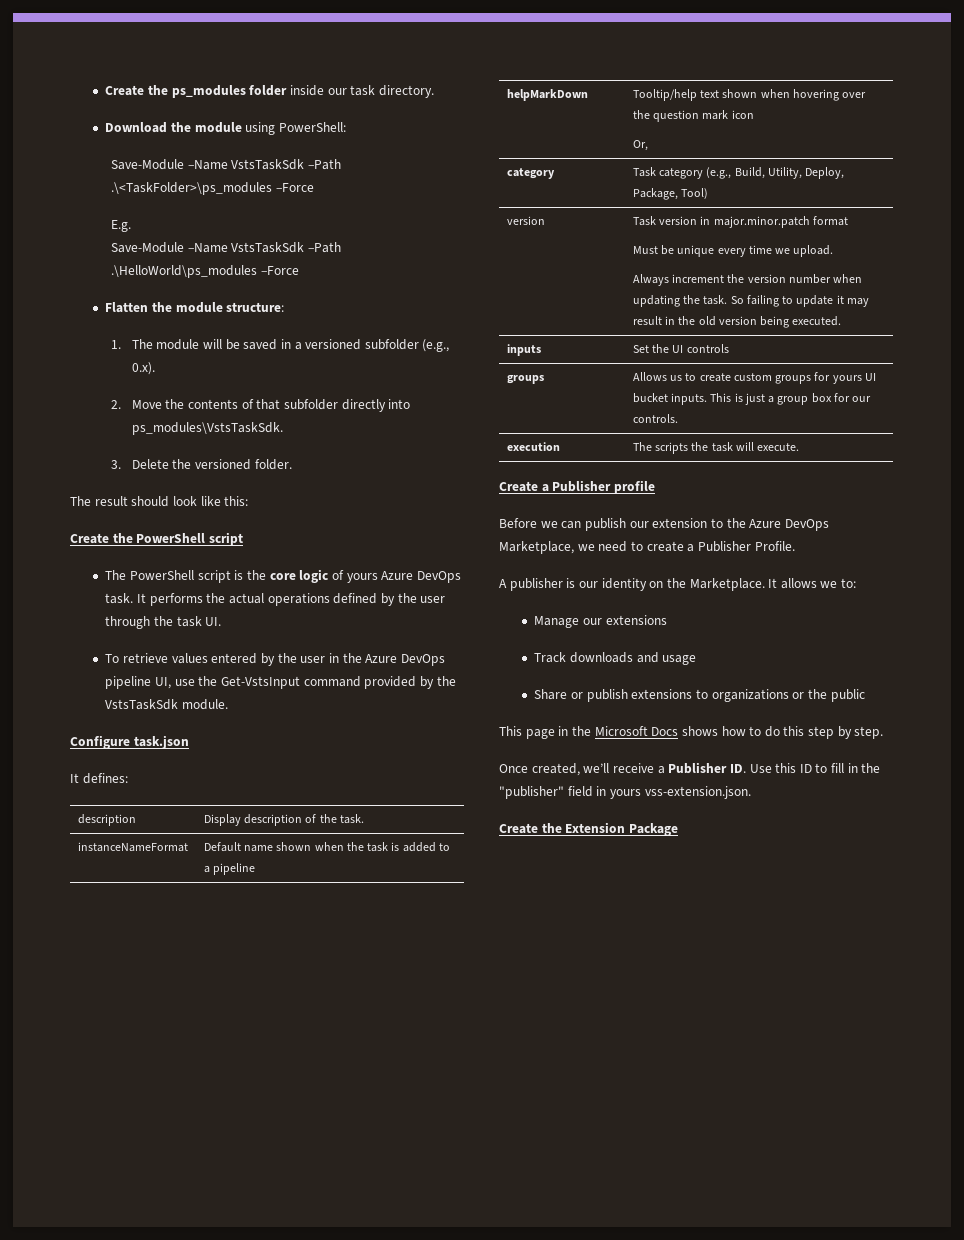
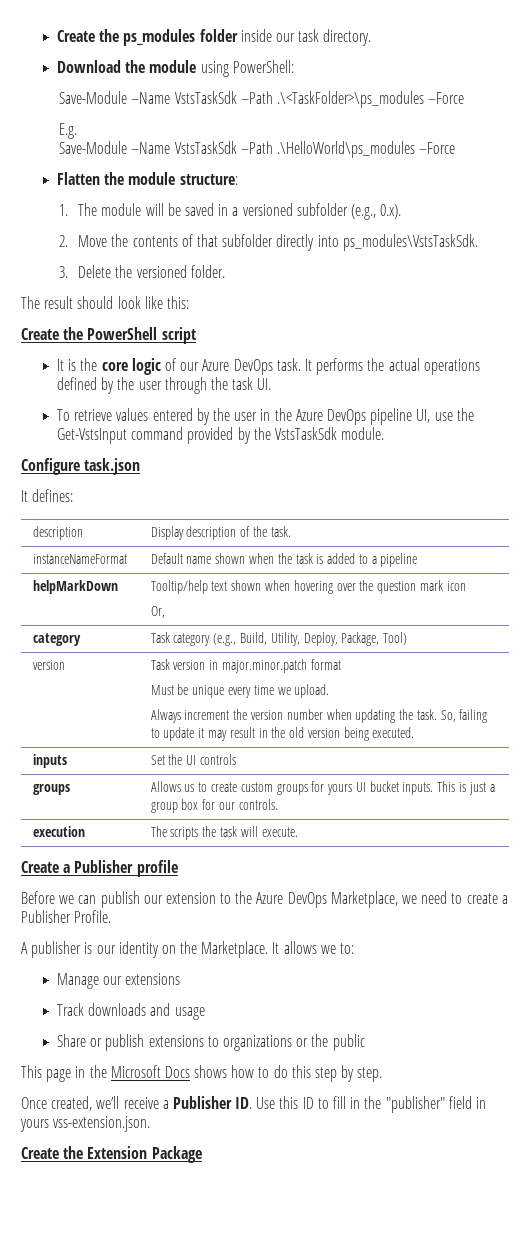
[105,570,231,583] The PowerShell script -> [57,359,65,371] It
[346,573,378,583] yours -> [180,362,200,371] our
[730,296,744,304] So -> [440,710,456,722] So,

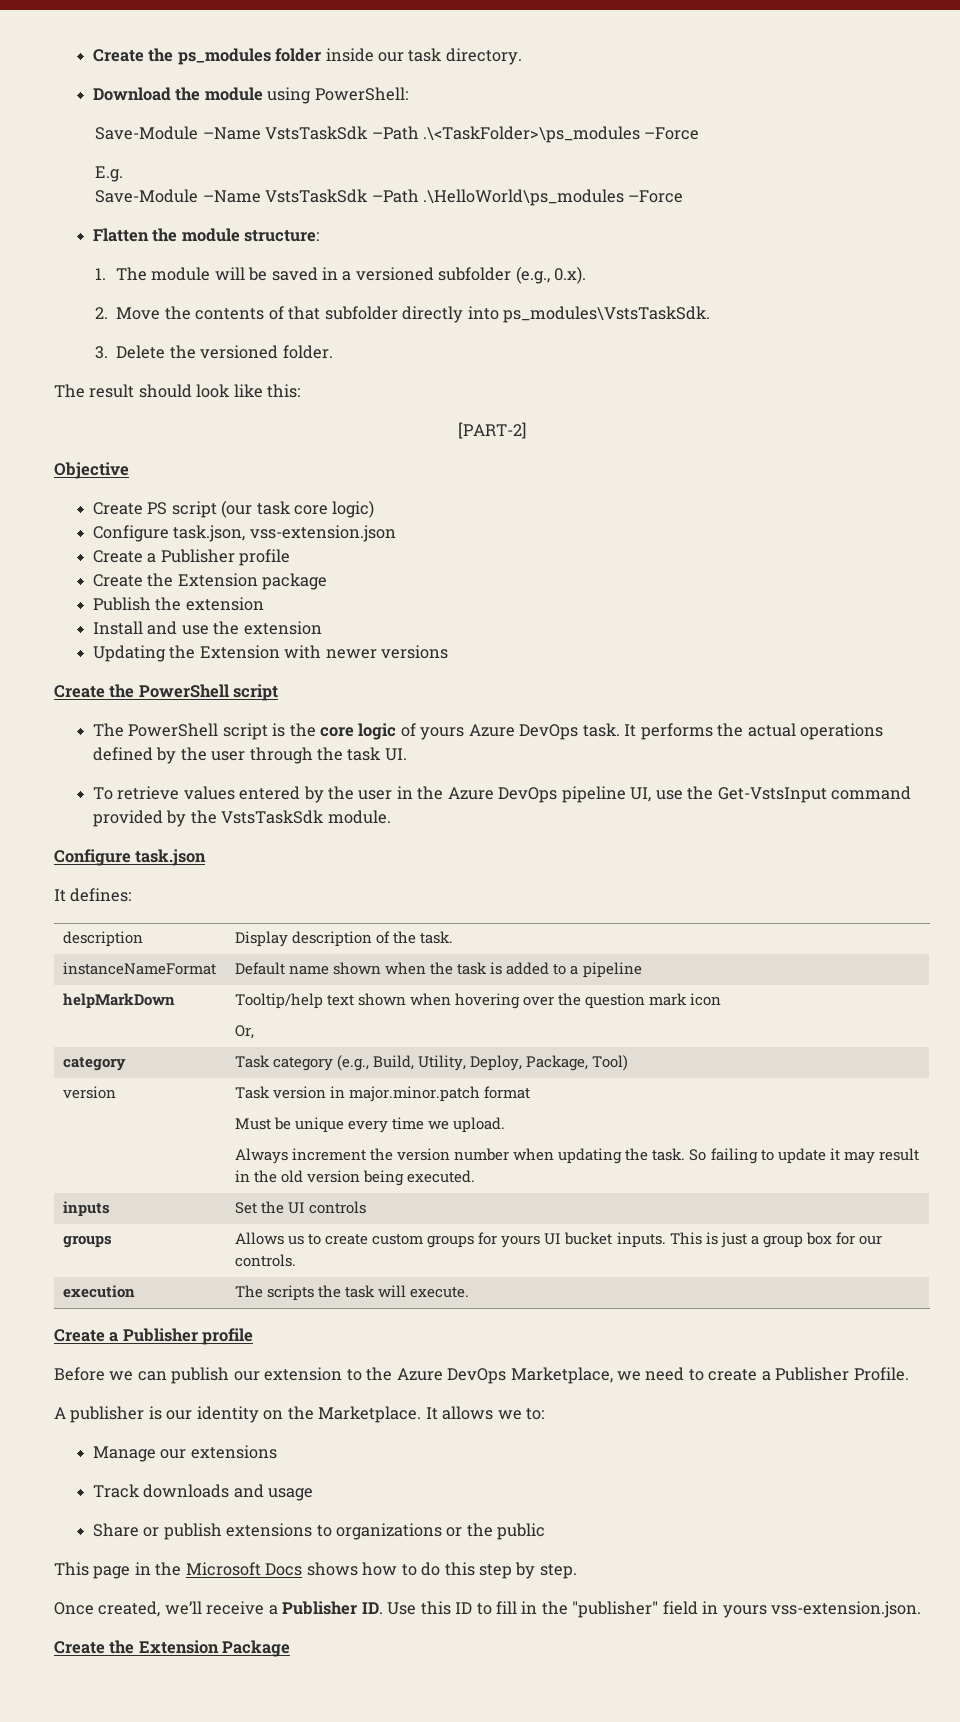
(189, 302) none -> [458,422,526,439] [54,462,129,479] [92,500,375,518] [92,525,396,542] [92,549,291,566] [92,573,328,590] [92,597,264,611] [92,621,322,635] [92,645,448,662] // [PART-2] // Objective // Create PS script (our task core logic) // Configure task.json, vss-extension.json // Create a Publisher profile // Create the Extension package // Publish the extension // Install and use the extension // Updating the Extension with newer versions
[57,359,65,371] It -> [92,723,268,740] The PowerShell script
[180,362,200,371] our -> [420,727,465,740] yours
[440,710,456,722] So, -> [689,1149,707,1161] So

